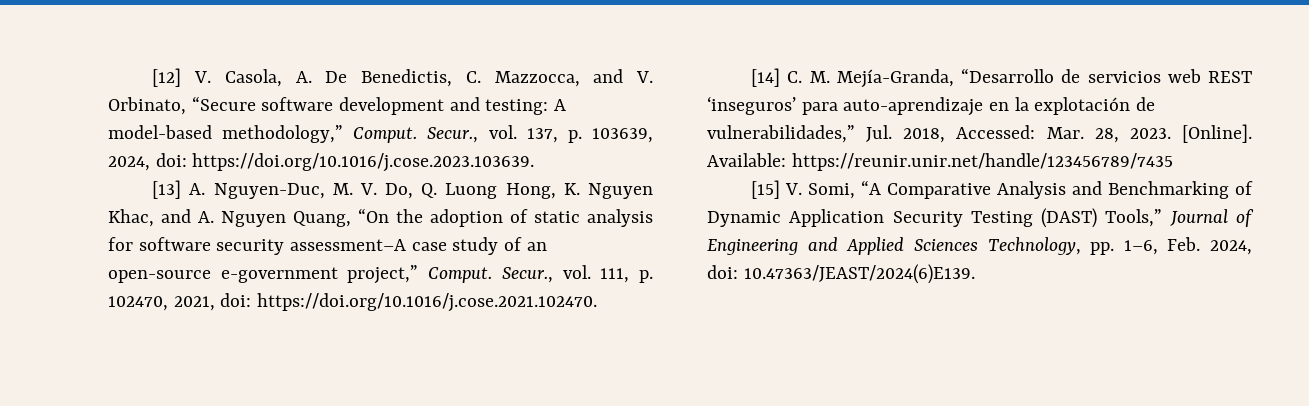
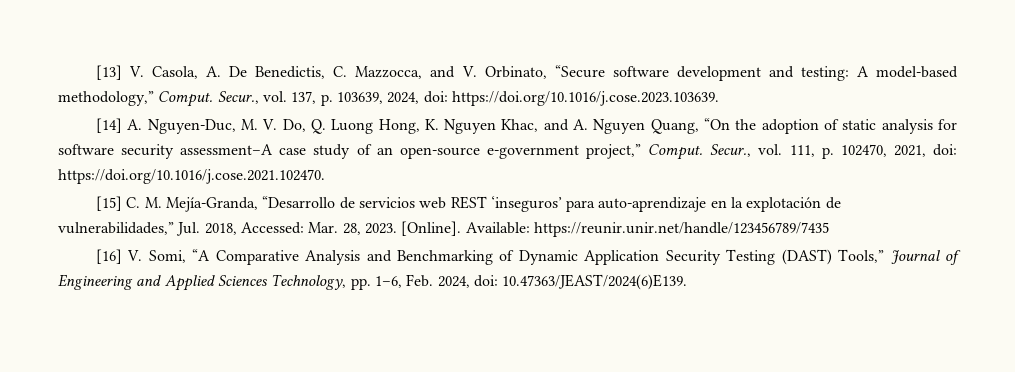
[152,68,182,87] [12] -> [95,65,122,80] [13]
[152,180,182,199] [13] -> [95,118,122,133] [14]
[751,68,781,87] [14] -> [95,196,122,211] [15]
[751,180,781,199] [15] -> [95,249,122,264] [16]

